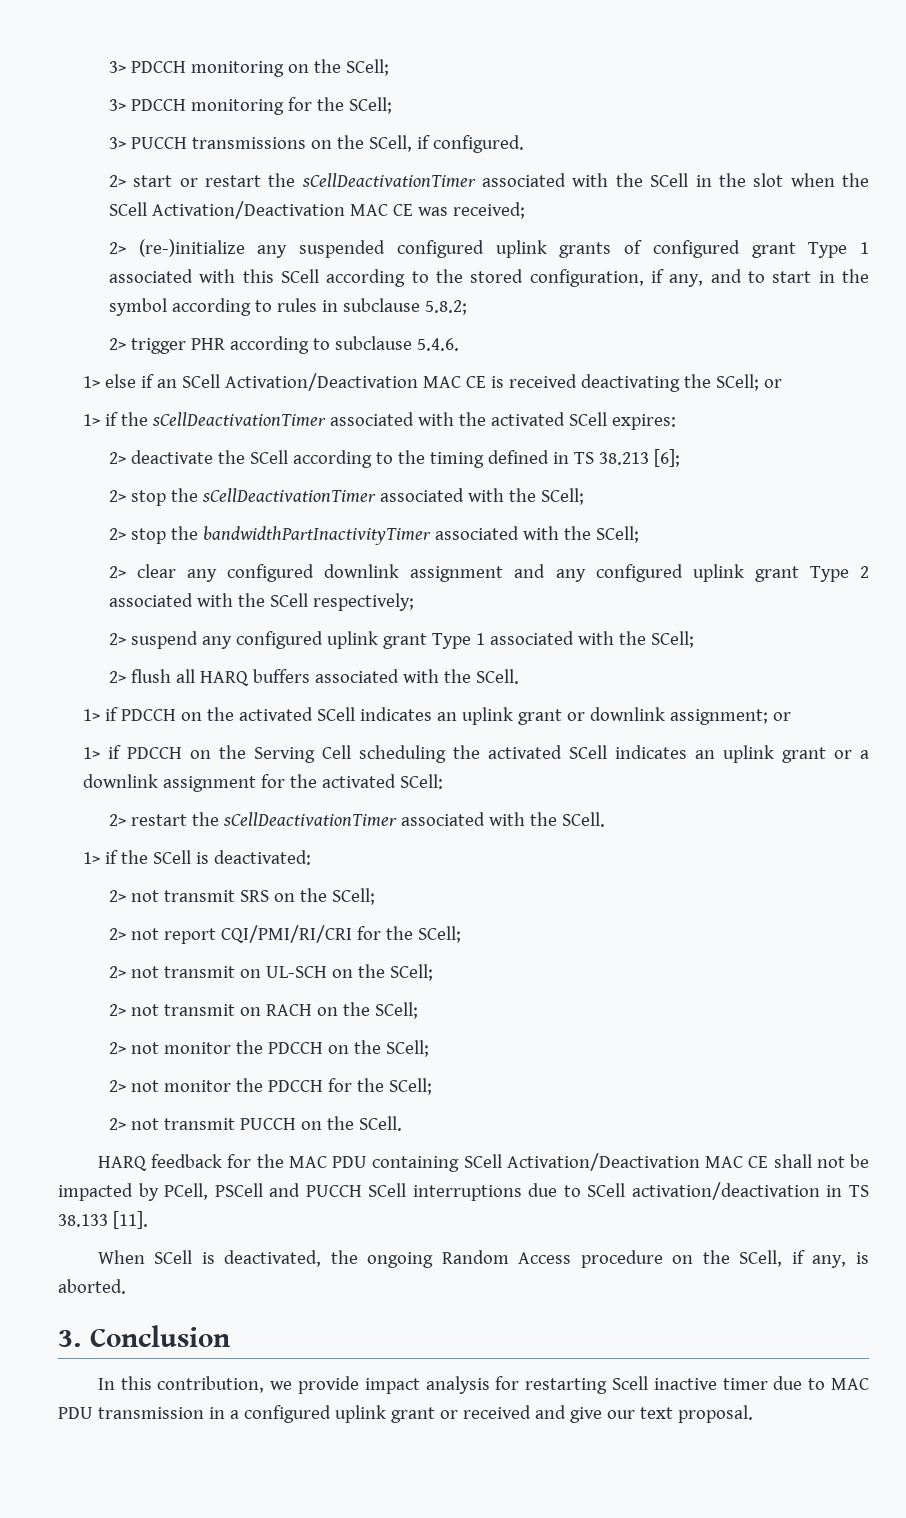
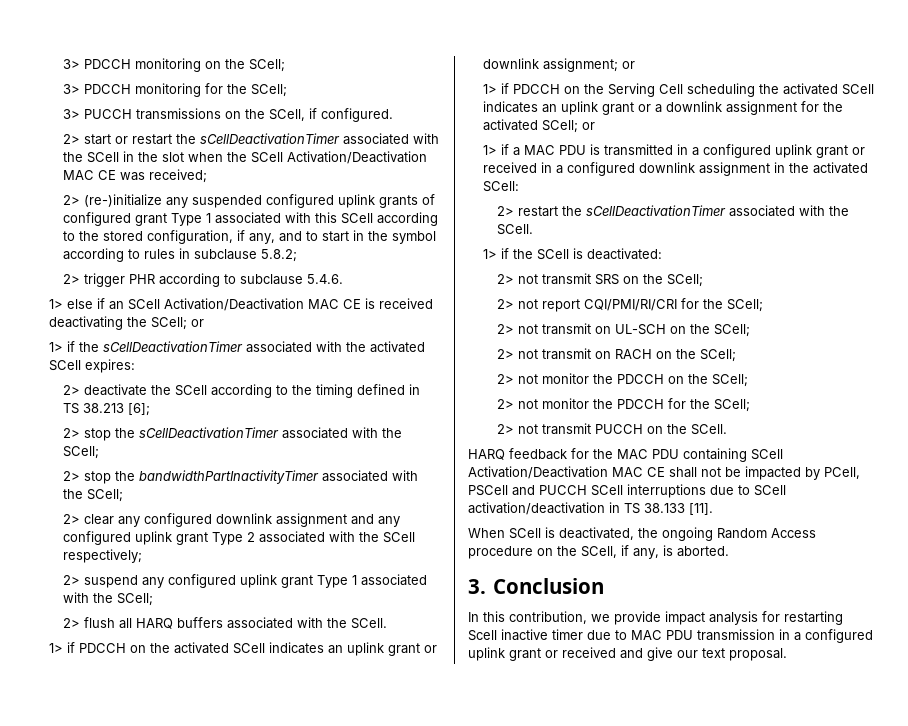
(397, 781) none -> [541,120,595,133] [482,144,865,158] [482,162,868,176] SCell; or // 1> if a MAC PDU is transmitted in a configured uplink grant or received in a configured downlink assignment in the activated

